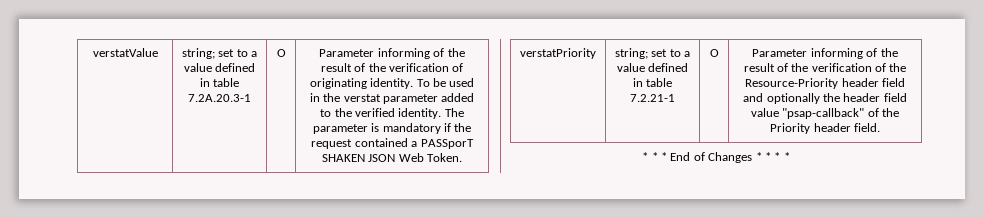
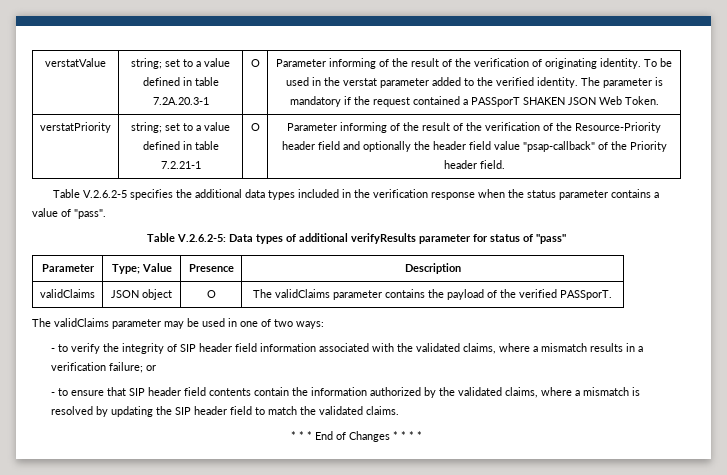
(880, 127) none -> [53,189,660,200] [32,208,106,219] [147,233,566,244] [41,264,95,272] [111,263,172,274] [188,264,234,272] [404,263,461,274] [40,289,95,298] [111,289,172,300] [206,290,216,298] [253,289,612,300] [32,318,324,329] [51,343,644,354] [51,362,157,373] [51,387,641,398] [51,406,400,417] // Table V.2.6.2-5 specifies the additional data types included in the verification response when the status parameter contains a value of "pass". // Table V.2.6.2-5: Data types of additional verifyResults parameter for status of "pass" // Parameter | Type; Value | Presence | Description // validClaims | JSON object | O | The validClaims parameter contains the payload of the verified PASSporT. // The validClaims parameter may be used in one of two ways: // - to verify the integrity of SIP header field information associated with the validated claims, where a mismatch results in a verification failure; or // - to ensure that SIP header field contents contain the information authorized by the validated claims, where a mismatch is resolved by updating the SIP header field to match the validated claims.

